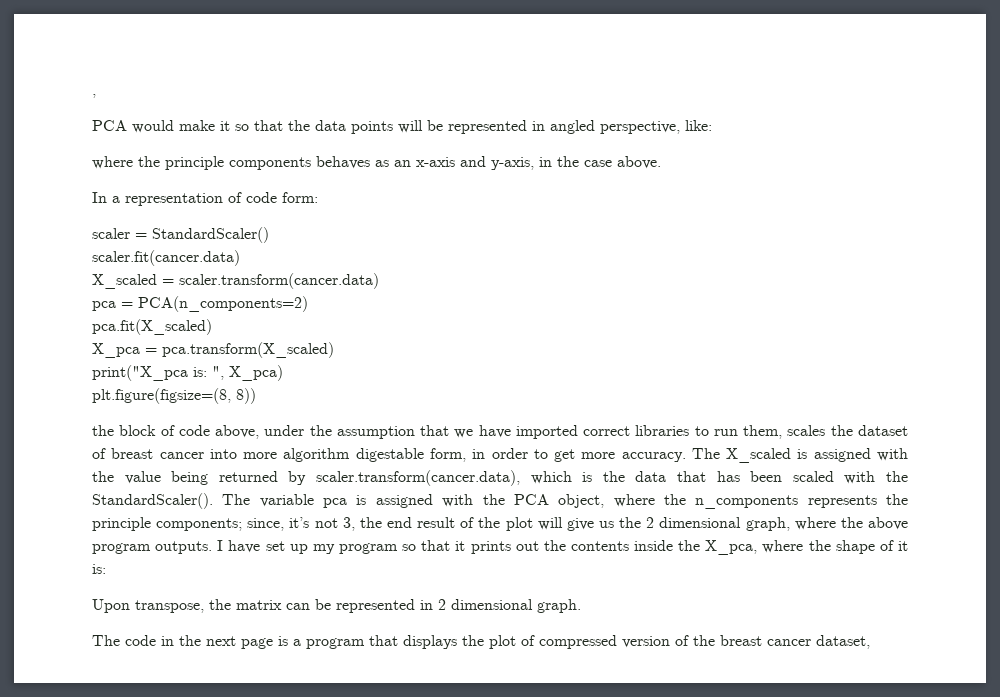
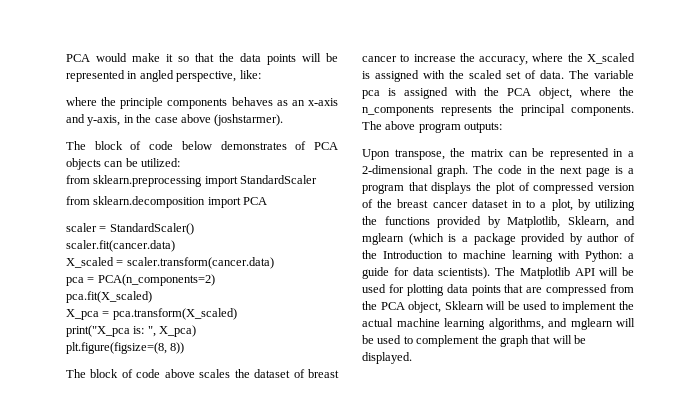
[92,94,96,98] , // -> (66, 58) none
[617,156,661,169] [92,192,318,206] above. // In a representation of code form: -> [180,114,284,126] [66,141,338,150] [66,158,181,170] [66,175,318,187] [66,196,268,208] above (joshstarmer). // The block of code below demonstrates of PCA objects can be utilized: // from sklearn.preprocessing import StandardScaler // from sklearn.decomposition import PCA
[92,425,783,439] the block of code above, under the assumption that we have imported correct libraries to run them, -> [66,369,195,378] The block of code above
[209,448,720,462] into more algorithm digestable form, in order to get more accuracy. The -> [400,53,583,65] to increase the accuracy, where the
[124,470,909,486] [92,493,213,509] value being returned by scaler.transform(cancer.data), which is the data that has been scaled with the StandardScaler(). -> [469,70,564,79] scaled set of data.
[92,517,908,531] [92,540,908,555] [92,564,106,574] principle components; since, it’s not 3, the end result of the plot will give us the 2 dimensional graph, where the above program outputs. I have set up my program so that it prints out the contents inside the X_pca, where the shape of it is: -> [521,104,634,116] [362,121,503,133] principal components. The above program outputs:
[438,599,533,610] 2 dimensional -> [628,151,634,157] [362,165,433,174] a 2-dimensional
(581, 606) // -> (468, 171) none
[816,635,870,649] dataset, -> [471,199,635,211] [362,216,635,228] [362,233,635,245] [362,250,634,262] [362,267,634,279] [362,284,634,296] [362,301,634,313] [362,318,635,330] [362,335,586,347] [362,352,412,364] dataset in to a plot, by utilizing the functions provided by Matplotlib, Sklearn, and mglearn (which is a package provided by author of the Introduction to machine learning with Python: a guide for data scientists). The Matplotlib API will be used for plotting data points that are compressed from the PCA object, Sklearn will be used to implement the actual machine learning algorithms, and mglearn will be used to complement the graph that will be displayed.

